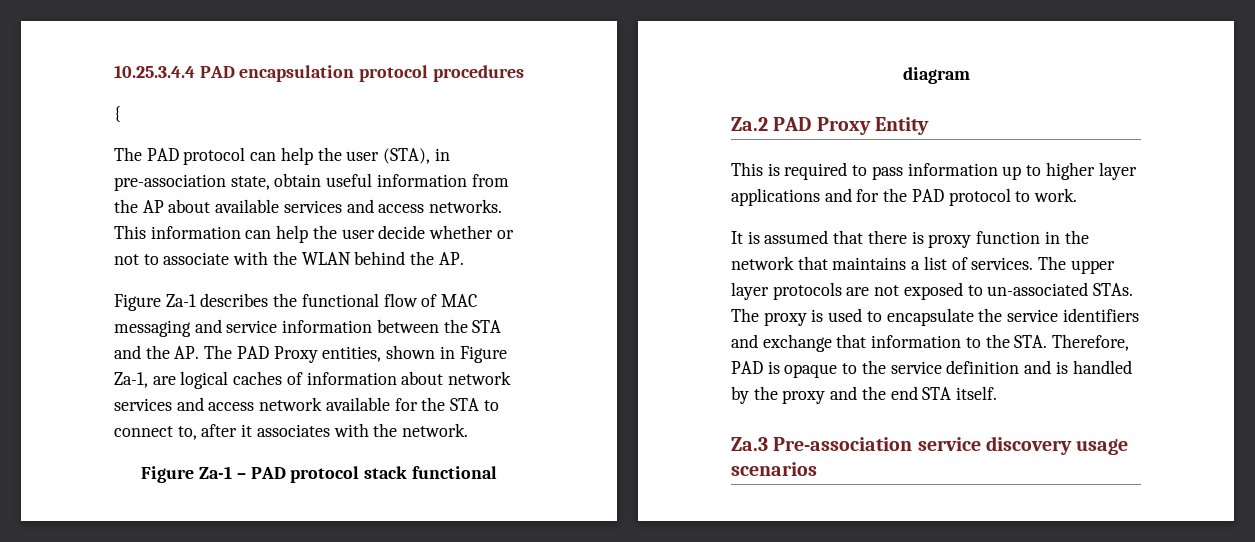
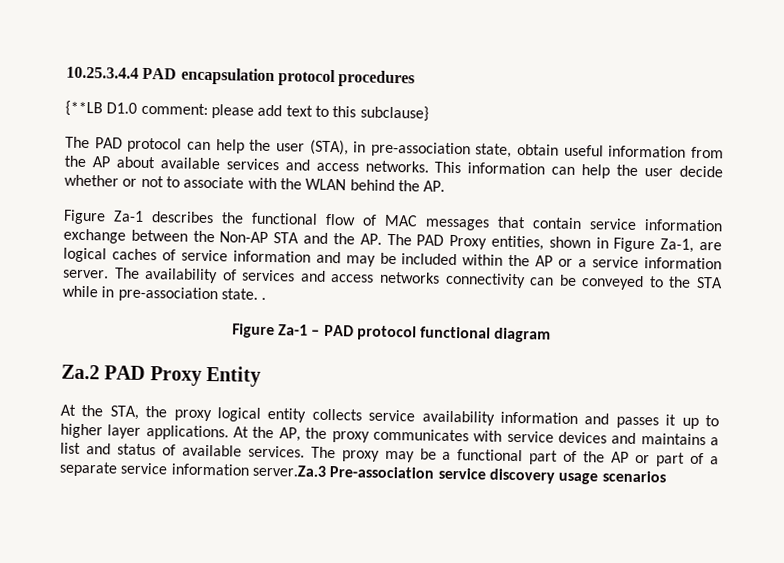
[114,106,121,122] { -> [65,100,429,122] {**LB D1.0 comment: please add text to this subclause}
[114,319,373,337] messaging and service information -> [425,216,723,232] [63,228,126,244] messages that contain service information exchange
(468, 326) none -> [219,231,269,243] Non-AP
[306,371,512,385] [114,397,499,411] [114,423,469,440] information about network services and access network available for the STA to connect to, after it associates with the network. -> [180,249,723,270] [63,267,723,291] [62,285,267,303] service information and may be included within the AP or a service information server. The availability of services and access networks connectivity can be conveyed to the STA while in pre-association state. .
[363,466,407,479] stack -> (417, 333) none
[731,162,1137,180] [731,188,1078,206] [731,230,1089,248] [731,256,1115,274] [731,282,1134,300] [731,308,1139,326] [731,334,1130,352] [731,360,1132,378] [731,386,998,404] [731,437,768,451] This is required to pass information up to higher layer applications and for the PAD protocol to work. // It is assumed that there is proxy function in the network that maintains a list of services. The upper layer protocols are not exposed to un-associated STAs. The proxy is used to encapsulate the service identifiers and exchange that information to the STA. Therefore, PAD is opaque to the service definition and is handled by the proxy and the end STA itself. // Za.3 -> [60,404,719,429] [60,423,719,446] [60,442,719,467] [59,461,326,477] At the STA, the proxy logical entity collects service availability information and passes it up to higher layer applications. At the AP, the proxy communicates with service devices and maintains a list and status of available services. The proxy may be a functional part of the AP or part of a separate service information server.Za.3

